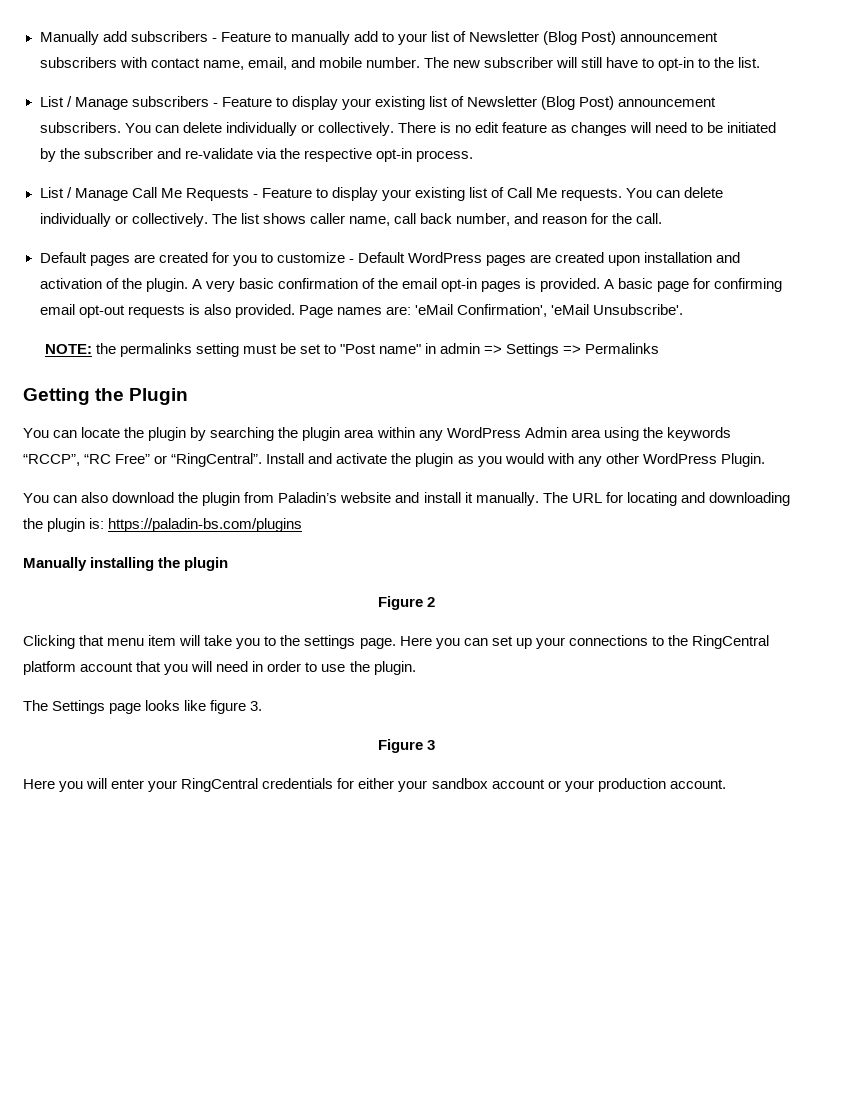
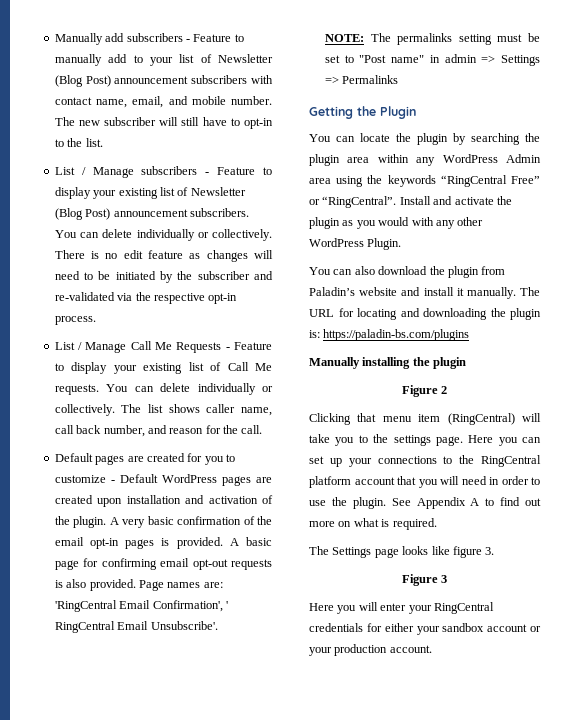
[184,148,253,159] re-validate -> [54,292,115,301] re-validated
[414,304,590,317] 'eMail Confirmation', 'eMail -> [54,600,228,612] [54,621,149,633] 'RingCentral Email Confirmation', ' RingCentral Email
[95,343,116,354] the -> [370,33,391,42] The
[23,454,112,466] “RCCP”, “RC -> [440,175,507,187] “RingCentral
(177, 640) none -> [447,413,515,425] (RingCentral)
(416, 668) none -> [391,497,541,509] [309,518,437,530] See Appendix A to find out more on what is required.

